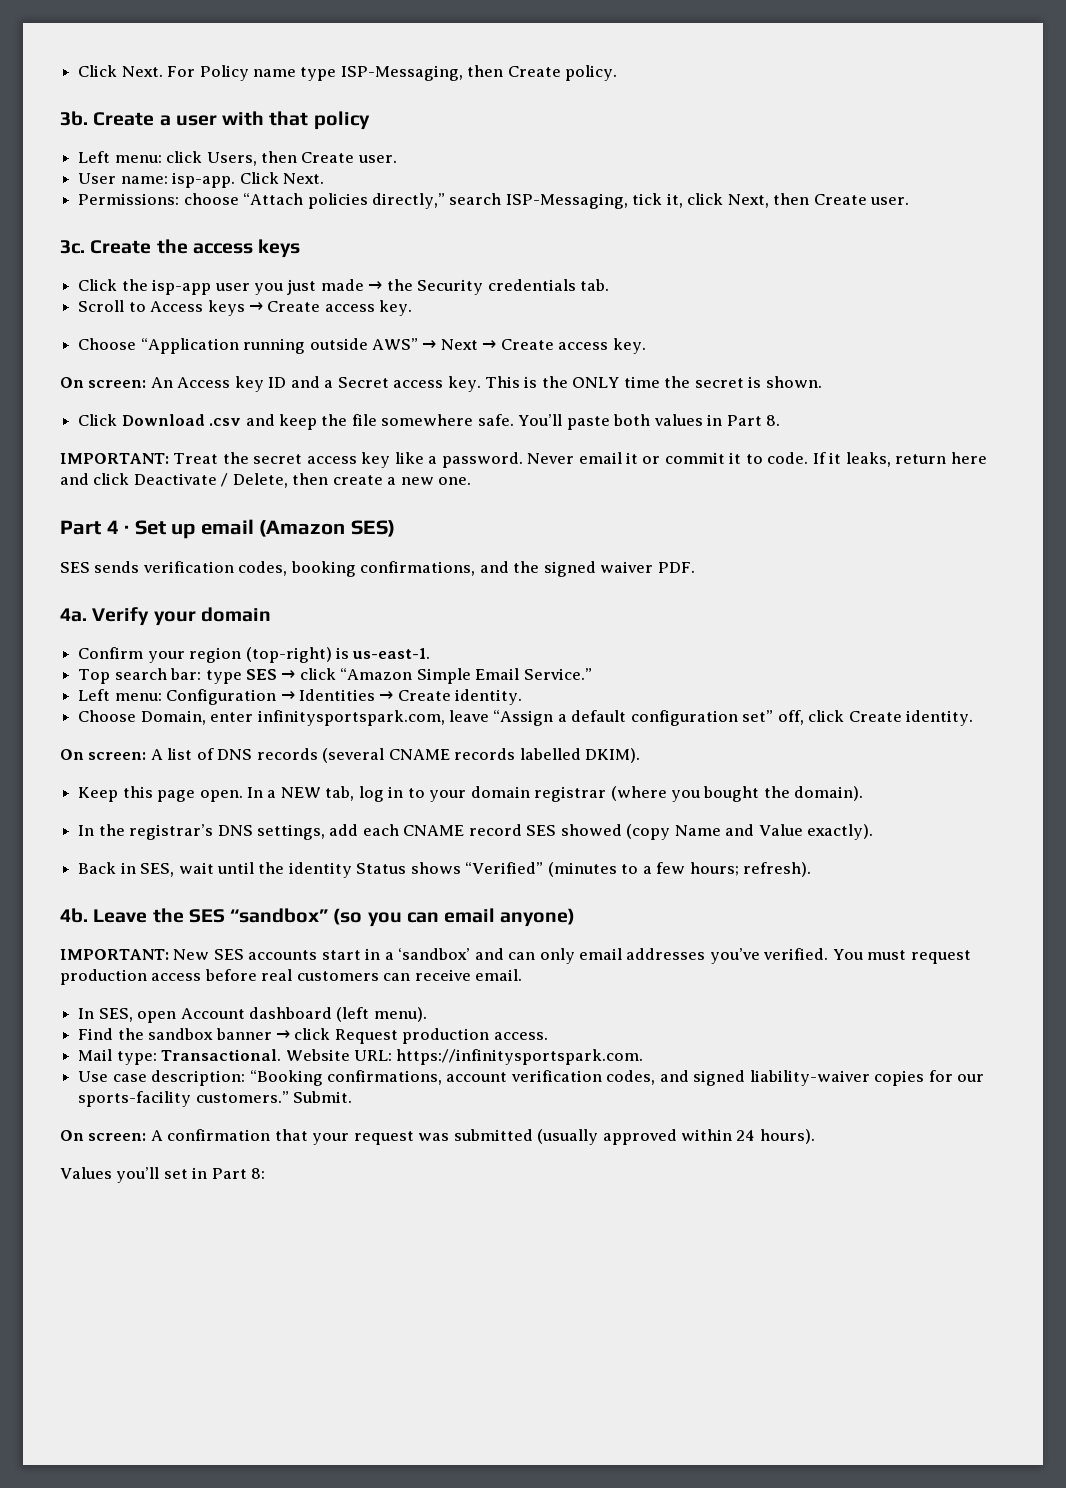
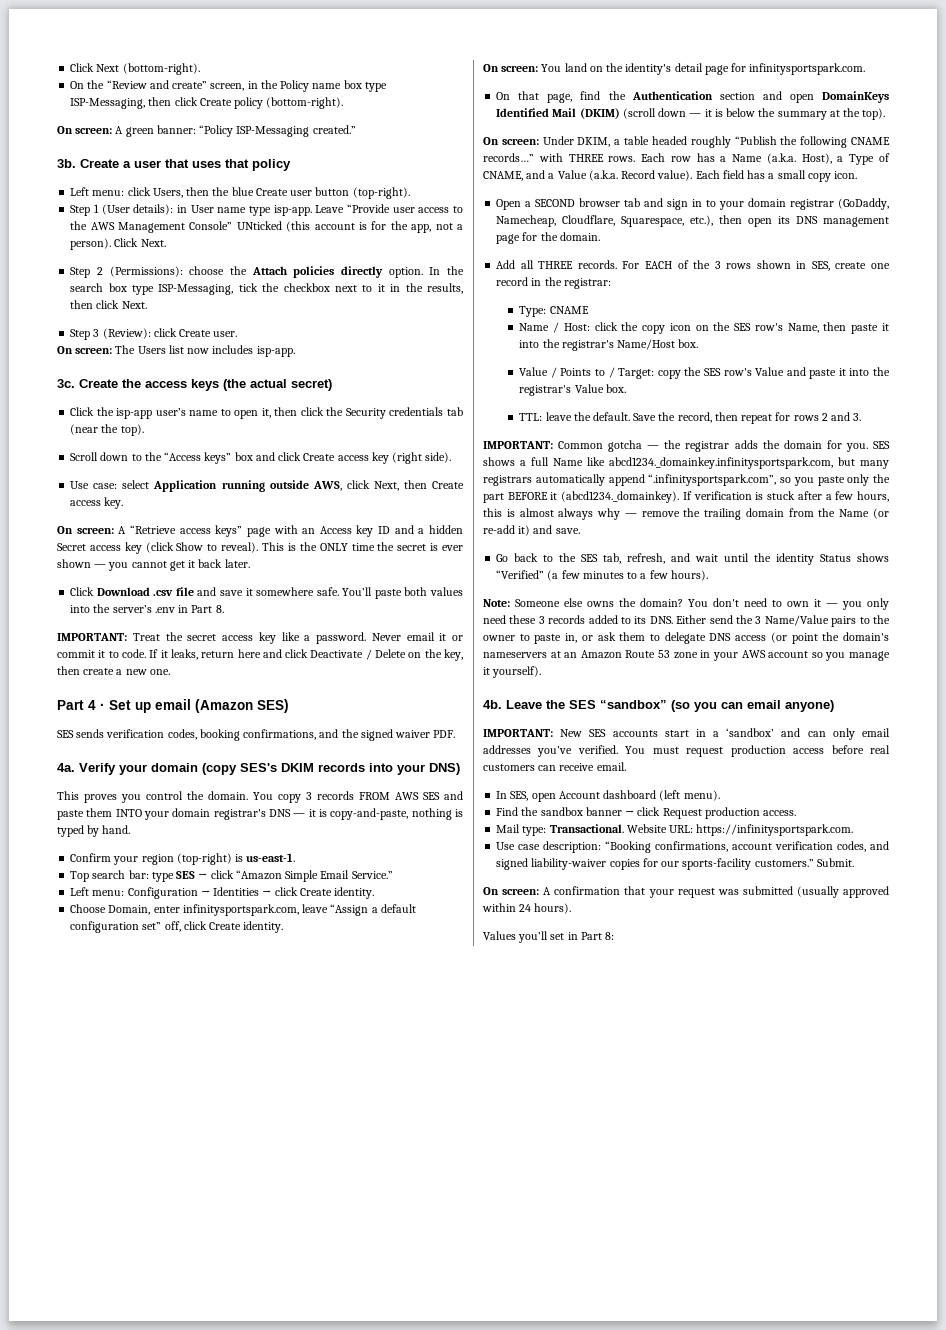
[78,65,196,77] Click Next. For -> [70,63,200,75] [70,80,278,91] Click Next (bottom-right). // On the “Review and create” screen, in the
(296, 73) none -> [343,80,362,89] box
[507,65,618,81] Create policy. -> [174,97,344,109] [57,125,356,137] click Create policy (bottom-right). // On screen: A green banner: “Policy ISP-Messaging created.”
[222,111,265,126] with -> [165,159,221,168] that uses
[301,152,397,163] [78,172,324,188] [78,193,910,209] Create user. // User name: isp-app. Click Next. // Permissions: choose “Attach policies directly,” search ISP-Messaging, tick it, click Next, then Create user. -> [212,187,410,199] [70,204,463,216] [70,221,463,233] [70,238,166,250] [70,266,465,278] [70,283,463,295] [70,300,147,309] [70,328,238,340] [57,345,295,357] the blue Create user button (top-right). // Step 1 (User details): in User name type isp-app. Leave “Provide user access to the AWS Management Console” UNticked (this account is for the app, not a person). Click Next. // Step 2 (Permissions): choose the Attach policies directly option. In the search box type ISP-Messaging, tick the checkbox next to it in the results, then click Next. // Step 3 (Review): click Create user. // On screen: The Users list now includes isp-app.
(301, 248) none -> [223,379,332,391] (the actual secret)
[214,279,610,295] [78,300,413,316] [78,338,497,354] user you just made → the Security credentials tab. // Scroll to Access keys → Create access key. // Choose “Application running outside AWS” → Next → -> [155,407,464,419] [70,424,144,436] [70,452,452,464] [70,480,427,492] user’s name to open it, then click the Security credentials tab (near the top). // Scroll down to the “Access keys” box and click Create access key (right side). // Use case: select Application running outside AWS, click Next, then
[150,377,173,388] An -> [118,525,316,537] A “Retrieve access keys” page with an
(334, 384) none -> [429,525,464,534] hidden
[447,376,481,392] key. -> [124,542,259,554] key (click Show to reveal).
[765,376,822,388] shown. -> [442,545,464,551] [57,559,250,571] ever shown — you cannot get it back later.
[245,414,377,430] and keep the file -> [175,587,253,596] file and save it
(703, 420) none -> [70,604,175,613] into the server’s .env
[232,473,288,488] Delete, -> [375,649,463,661] Delete on the key,
(271, 614) none -> [202,763,460,775] [57,791,463,803] [57,808,463,820] [57,825,131,837] (copy SES's DKIM records into your DNS) // This proves you control the domain. You copy 3 records FROM AWS SES and paste them INTO your domain registrar's DNS — it is copy-and-paste, nothing is typed by hand.
(394, 696) none -> [274,887,298,896] click
[150,748,641,763] [78,786,384,802] A list of DNS records (several CNAME records labelled DKIM). // Keep this page open. In a NEW tab, log -> [541,63,866,75] [496,91,889,103] [496,108,886,120] [483,136,890,148] [483,153,890,165] [483,170,858,182] [496,198,689,210] You land on the identity's detail page for infinitysportspark.com. // On that page, find the Authentication section and open DomainKeys Identified Mail (DKIM) (scroll down — it is below the summary at the top). // On screen: Under DKIM, a table headed roughly “Publish the following CNAME records…” with THREE rows. Each row has a Name (a.k.a. Host), a Type of CNAME, and a Value (a.k.a. Record value). Each field has a small copy icon. // Open a SECOND browser tab and sign
[610,786,864,802] [78,824,873,840] [78,862,175,877] (where you bought the domain). // In the registrar’s DNS settings, add each CNAME record SES showed (copy Name and Value exactly). // Back in SES, -> [838,198,890,210] [496,215,890,227] [496,232,600,244] [496,260,890,271] [496,277,611,289] [519,306,589,317] [519,322,889,334] [519,339,699,351] [519,367,890,379] [519,384,626,396] [519,412,862,424] [483,440,890,452] [483,457,889,469] [483,474,890,486] [483,491,890,503] [483,508,889,520] [483,525,580,536] [496,553,691,564] (GoDaddy, Namecheap, Cloudflare, Squarespace, etc.), then open its DNS management page for the domain. // Add all THREE records. For EACH of the 3 rows shown in SES, create one record in the registrar: // Type: CNAME // Name / Host: click the copy icon on the SES row's Name, then paste it into the registrar's Name/Host box. // Value / Points to / Target: copy the SES row's Value and paste it into the registrar's Value box. // TTL: leave the default. Save the record, then repeat for rows 2 and 3. // IMPORTANT: Common gotcha — the registrar adds the domain for you. SES shows a full Name like abcd1234._domainkey.infinitysportspark.com, but many registrars automatically append “.infinitysportspark.com”, so you paste only the part BEFORE it (abcd1234._domainkey). If verification is stuck after a few hours, this is almost always why — remove the trailing domain from the Name (or re-add it) and save. // Go back to the SES tab, refresh, and
[547,862,811,877] (minutes to a few hours; refresh). -> [547,570,708,581] [483,598,889,610] [483,615,890,627] [483,632,889,644] [483,650,891,661] [483,666,542,678] (a few minutes to a few hours). // Note: Someone else owns the domain? You don't need to own it — you only need these 3 records added to its DNS. Either send the 3 Name/Value pairs to the owner to paste in, or ask them to delegate DNS access (or point the domain's nameservers at an Amazon Route 53 zone in your AWS account so you manage it yourself).

